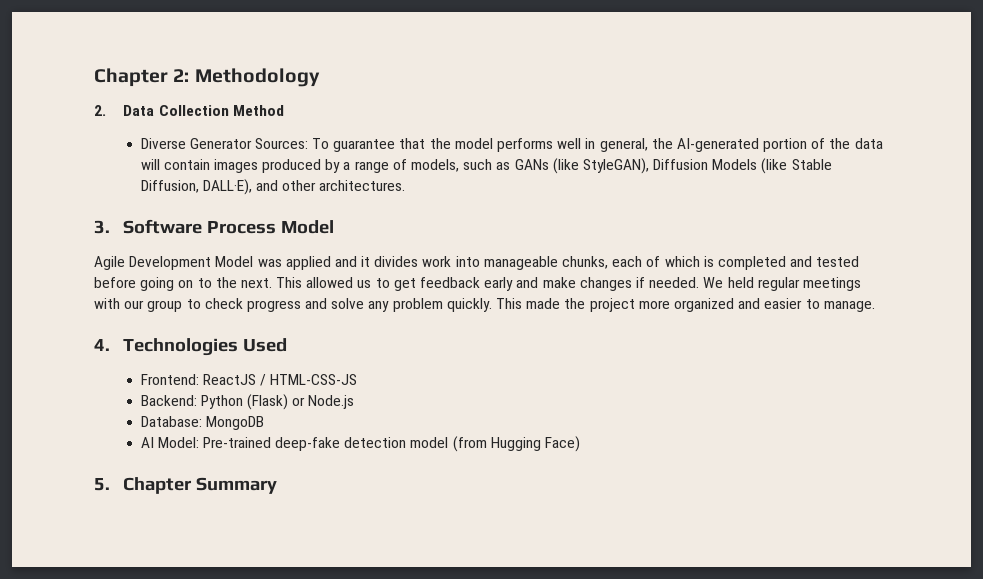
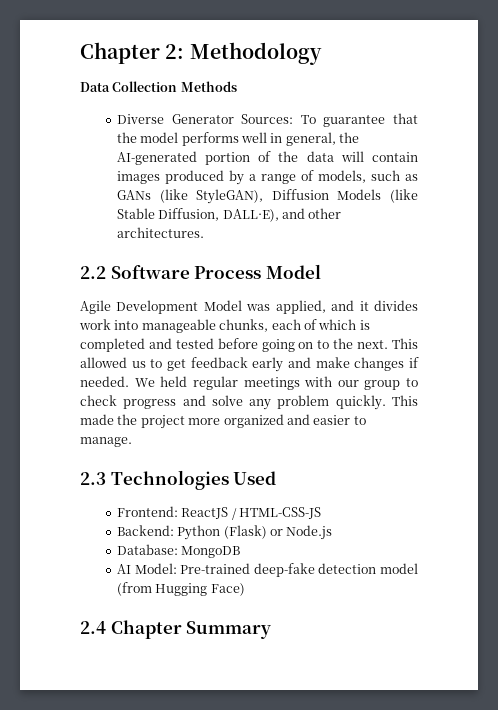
[94,105,106,116] 2. -> (322, 53) none
[232,105,284,116] Method -> [180,81,237,92] Methods
[94,220,110,234] 3. -> [80,266,106,279] 2.2
[285,256,331,270] applied -> [275,300,326,314] applied,
[94,339,110,351] 4. -> [80,472,106,485] 2.3
[94,478,110,491] 5. -> [80,621,106,634] 2.4

